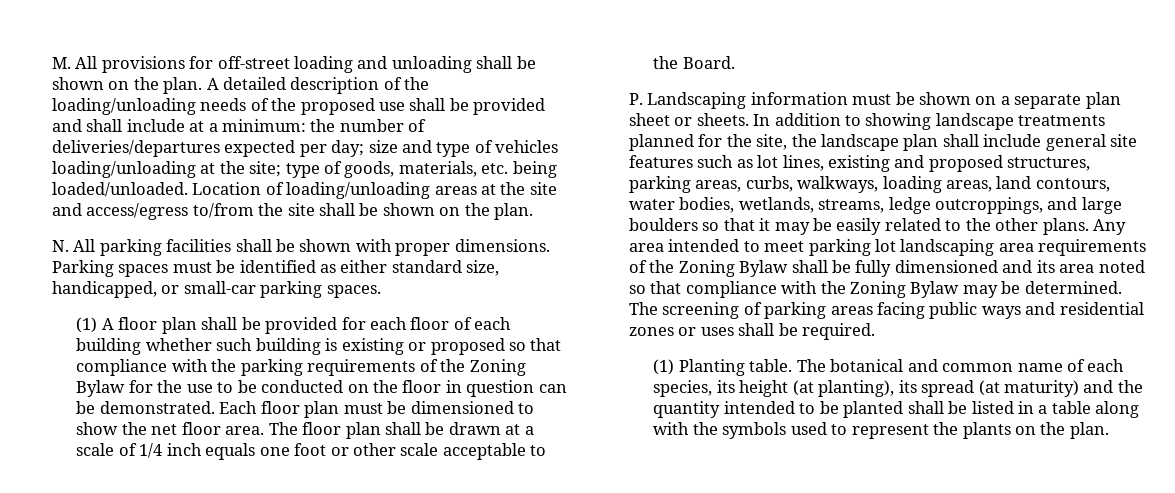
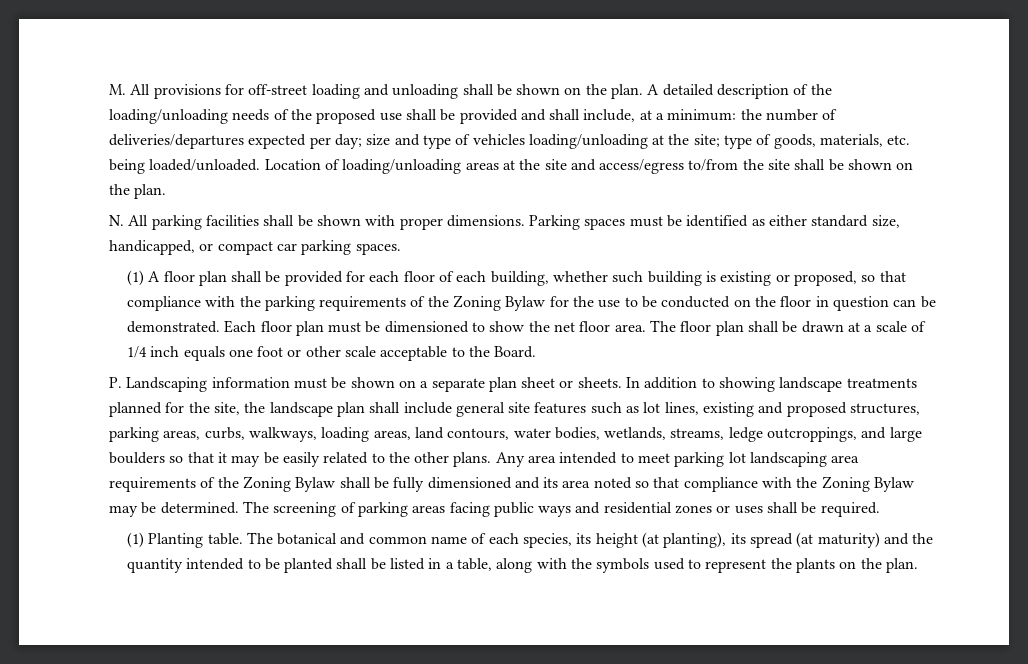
[126,119,185,132] include -> [583,109,636,122] include,
[183,281,256,294] small-car -> [217,241,297,255] compact car
[76,338,142,355] building -> [490,271,549,286] building,
[430,338,505,355] proposed -> [793,271,857,286] proposed,
[1051,401,1091,414] table -> [457,558,493,571] table,

